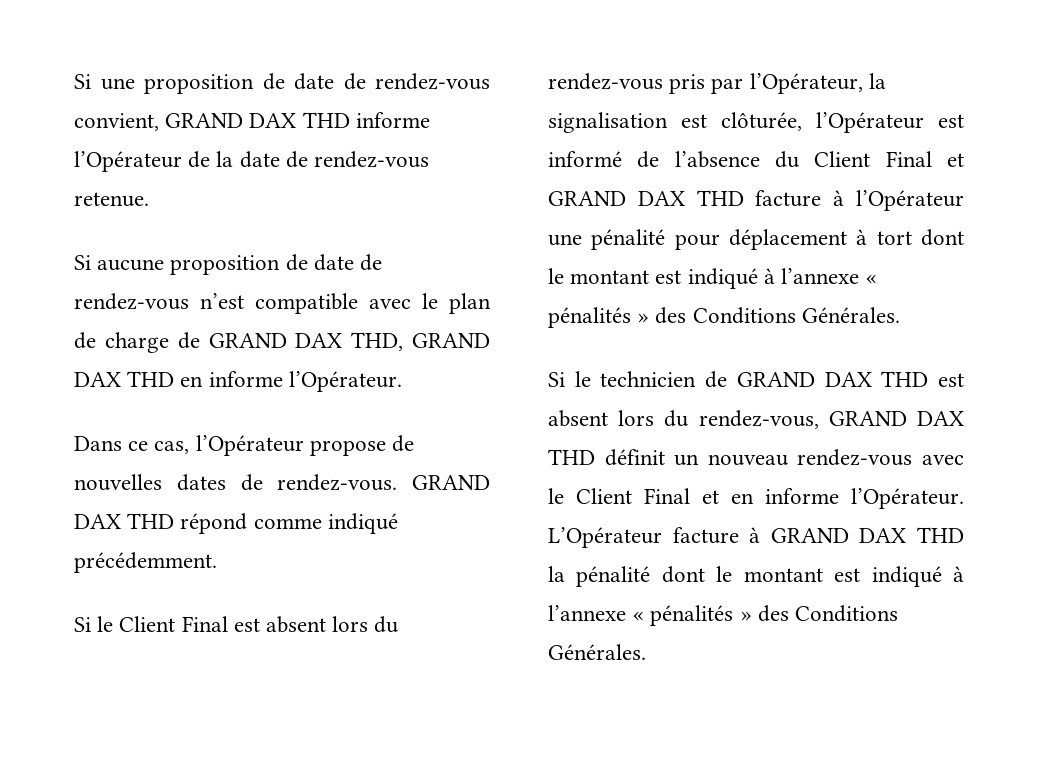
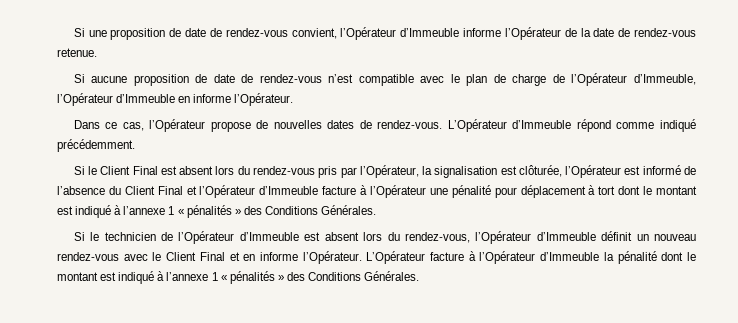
[165,112,350,128] GRAND DAX THD -> [340,27,460,40] l’Opérateur d’Immeuble
[208,332,490,351] [74,371,175,387] GRAND DAX THD, GRAND DAX THD -> [571,73,696,86] [57,93,176,106] l’Opérateur d’Immeuble, l’Opérateur d’Immeuble
[412,475,490,490] [74,513,175,529] GRAND DAX THD -> [447,119,572,132] L’Opérateur d’Immeuble
[548,190,744,206] GRAND DAX THD -> [199,185,319,198] l’Opérateur d’Immeuble
(860, 276) none -> [168,206,175,215] 1
[736,371,929,387] GRAND DAX THD -> [178,231,299,244] l’Opérateur d’Immeuble
[828,411,964,426] [548,449,595,465] GRAND DAX THD -> [475,231,596,244] l’Opérateur d’Immeuble
[770,527,964,543] GRAND DAX THD -> [479,251,600,264] l’Opérateur d’Immeuble
(626, 613) none -> [211,272,218,281] 1

